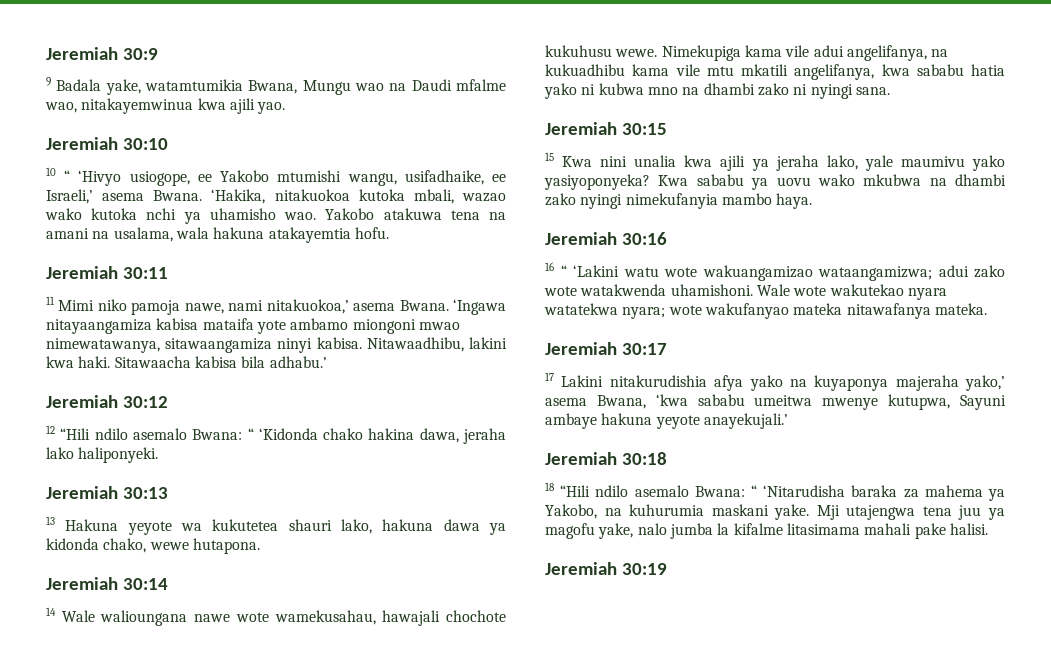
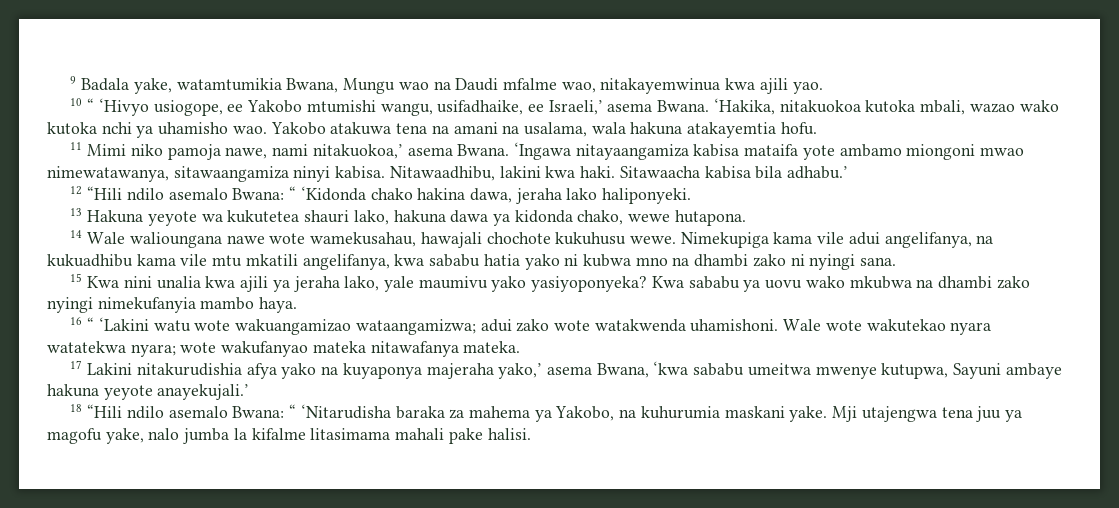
[46,47,158,60] Jeremiah 30:9 // -> (70, 80) none
[46,137,168,150] // Jeremiah 30:10 -> (823, 88) none
[46,266,168,279] // Jeremiah 30:11 -> (817, 128) none
[46,395,168,408] // Jeremiah 30:12 -> (848, 172) none
[46,486,168,499] // Jeremiah 30:13 -> (692, 196) none
[46,577,168,590] // Jeremiah 30:14 -> (746, 218) none
[545,122,667,135] // Jeremiah 30:15 -> (897, 261) none
[545,232,667,245] // Jeremiah 30:16 -> (298, 305) none
[545,342,667,355] // Jeremiah 30:17 -> (521, 347) none
[545,452,667,465] // Jeremiah 30:18 -> (250, 392) none
[545,562,667,575] // Jeremiah 30:19 -> (531, 434) none

